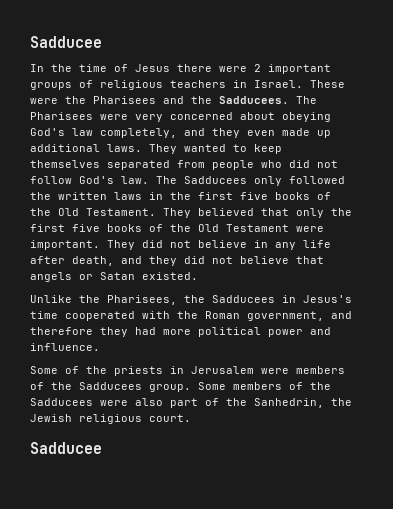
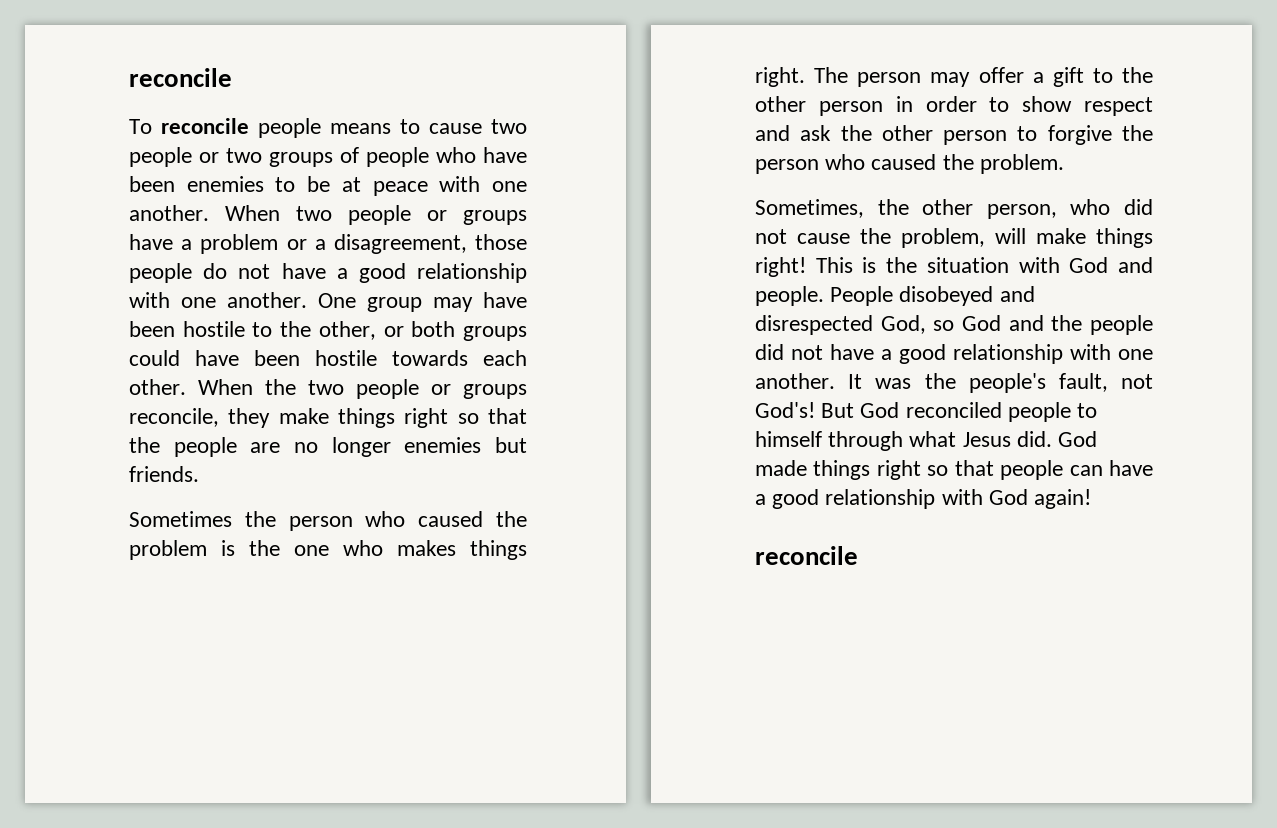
[30,36,102,48] [30,64,331,74] [30,80,345,90] [30,96,317,104] [30,112,331,122] [30,128,331,138] [30,144,282,154] [30,160,338,170] [30,176,345,186] [30,192,331,200] [30,208,352,218] [30,224,324,232] [30,240,331,250] [30,256,324,266] [30,272,198,282] [30,295,352,305] [30,311,352,321] [30,327,331,337] [30,343,100,351] [30,366,345,376] [30,382,331,392] [30,398,352,408] [30,414,191,424] [30,442,102,454] Sadducee // In the time of Jesus there were 2 important groups of religious teachers in Israel. These were the Pharisees and the Sadducees. The Pharisees were very concerned about obeying God's law completely, and they even made up additional laws. They wanted to keep themselves separated from people who did not follow God's law. The Sadducees only followed the written laws in the first five books of the Old Testament. They believed that only the first five books of the Old Testament were important. They did not believe in any life after death, and they did not believe that angels or Satan existed. // Unlike the Pharisees, the Sadducees in Jesus's time cooperated with the Roman government, and therefore they had more political power and influence. // Some of the priests in Jerusalem were members of the Sadducees group. Some members of the Sadducees were also part of the Sanhedrin, the Jewish religious court. // Sadducee -> [129,68,232,87] [129,118,527,138] [129,147,527,167] [129,176,527,196] [129,205,527,225] [129,234,527,254] [129,263,527,283] [129,292,527,312] [129,321,527,341] [129,350,527,366] [129,379,527,399] [129,408,527,428] [129,437,527,457] [129,466,199,482] [129,511,527,531] [129,540,527,560] [755,67,1153,87] [755,96,1153,116] [755,125,1153,145] [755,154,1064,174] [755,199,1153,219] [755,228,1153,248] [755,257,1153,277] [755,286,1035,306] [755,315,1153,335] [755,344,1153,364] [755,373,1153,393] [755,402,1098,422] [755,431,1098,451] [755,460,1153,480] [755,489,1092,509] [755,546,858,565] reconcile // To reconcile people means to cause two people or two groups of people who have been enemies to be at peace with one another. When two people or groups have a problem or a disagreement, those people do not have a good relationship with one another. One group may have been hostile to the other, or both groups could have been hostile towards each other. When the two people or groups reconcile, they make things right so that the people are no longer enemies but friends. // Sometimes the person who caused the problem is the one who makes things right. The person may offer a gift to the other person in order to show respect and ask the other person to forgive the person who caused the problem. // Sometimes, the other person, who did not cause the problem, will make things right! This is the situation with God and people. People disobeyed and disrespected God, so God and the people did not have a good relationship with one another. It was the people's fault, not God's! But God reconciled people to himself through what Jesus did. God made things right so that people can have a good relationship with God again! // reconcile

